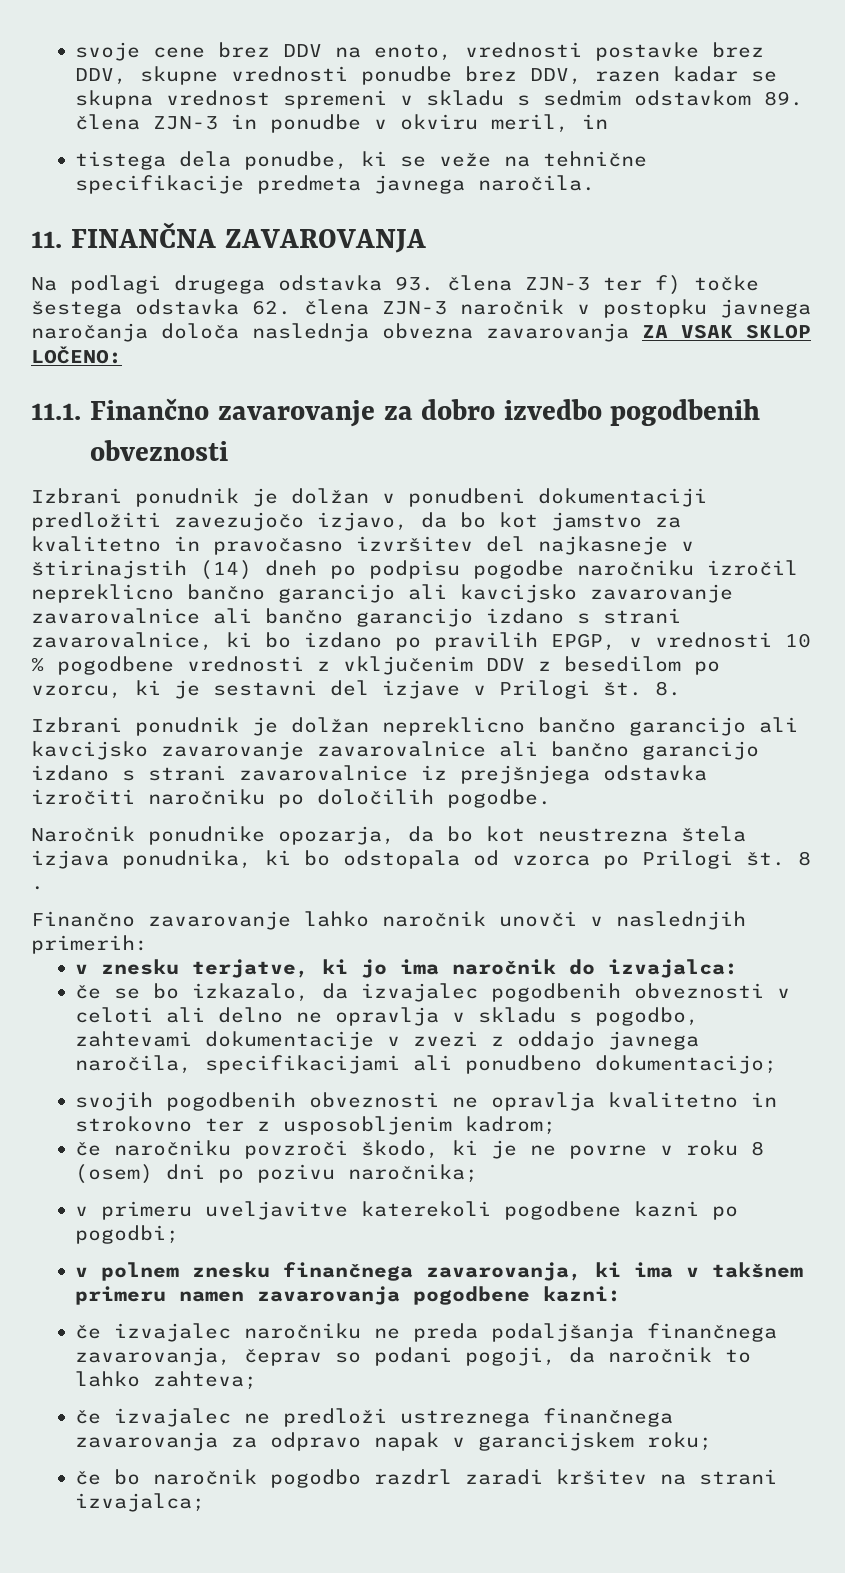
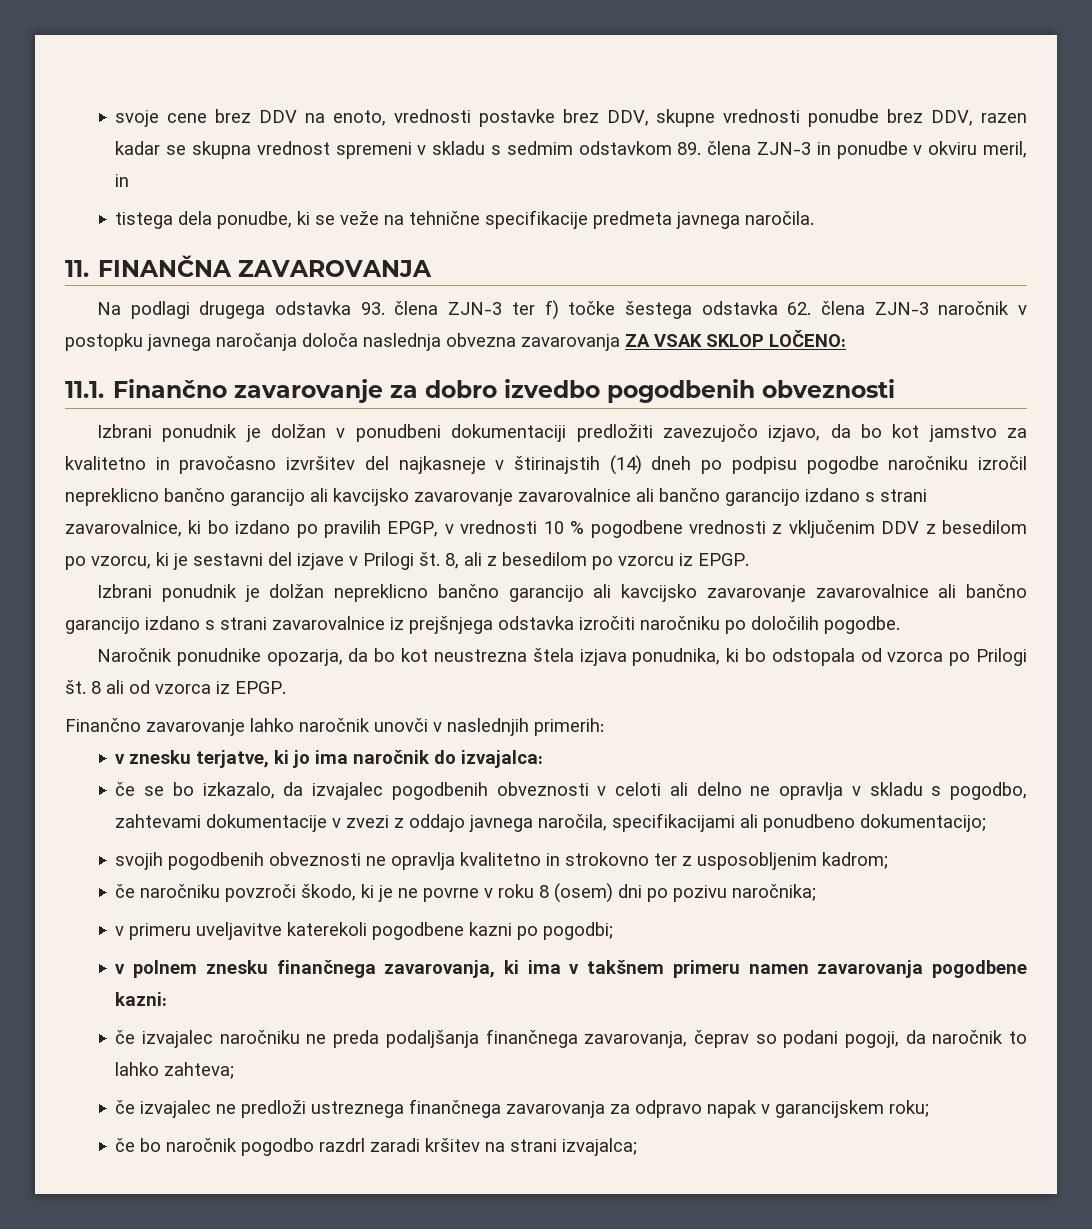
[655,681,681,696] 8. -> [445,552,749,570] 8, ali z besedilom po vzorcu iz EPGP.
[31,886,44,890] . -> [106,680,286,694] ali od vzorca iz EPGP.

